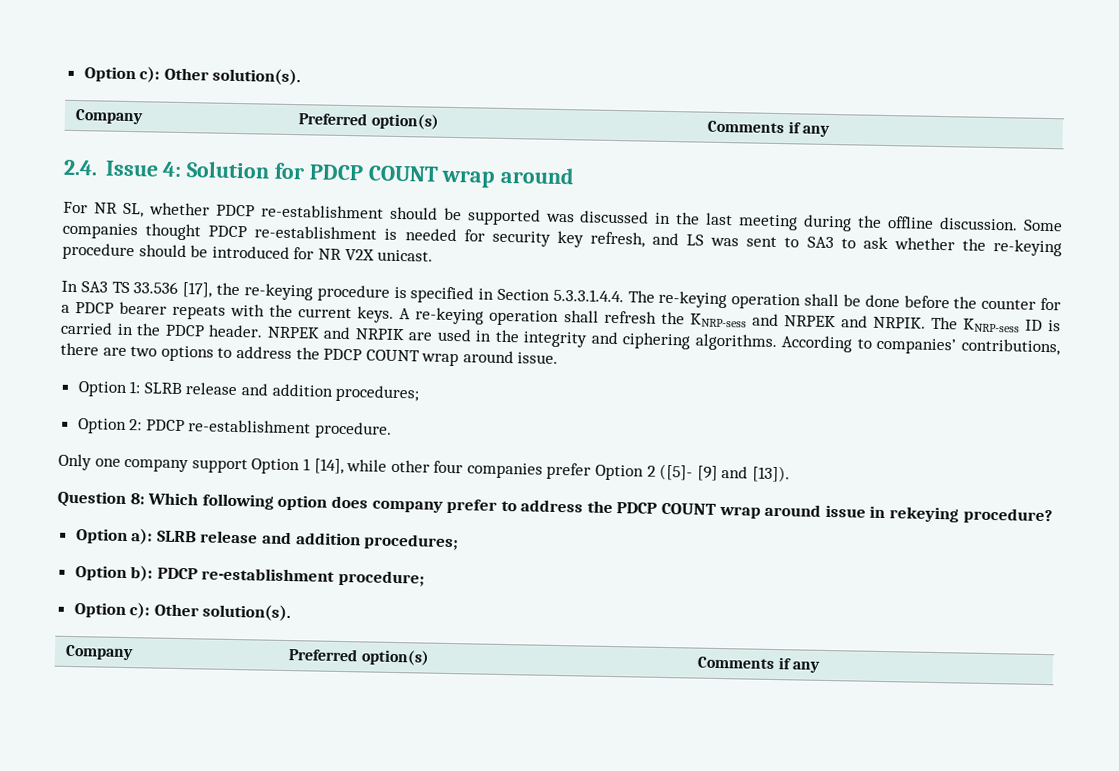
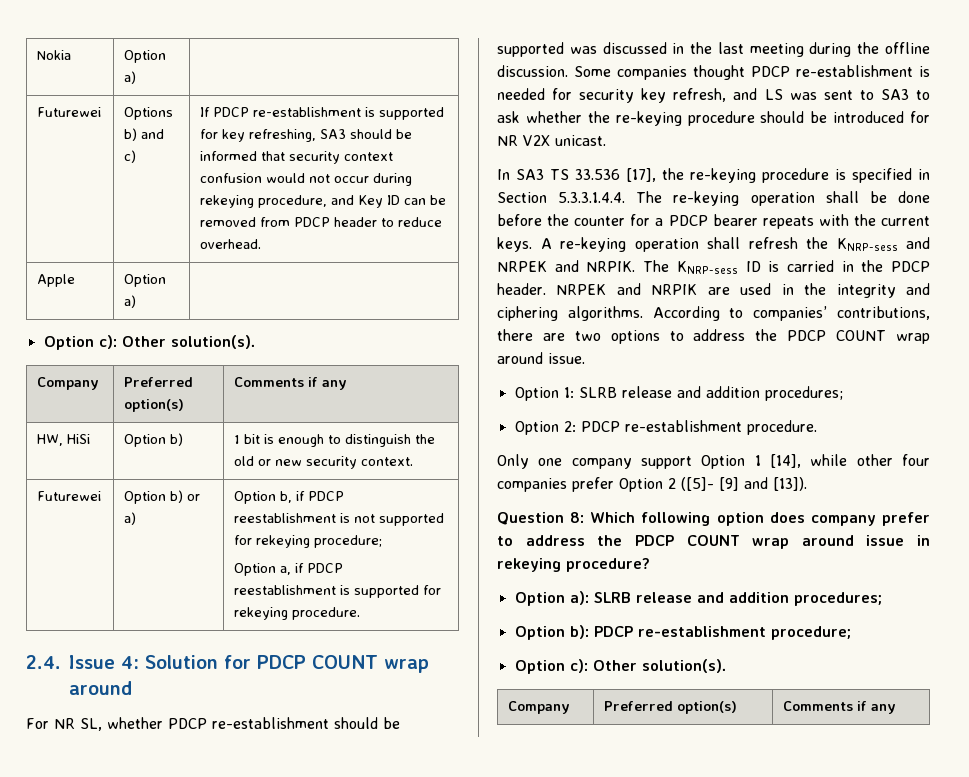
(83, 74) none -> [37,50,72,60] [124,50,167,63] [124,71,137,84] [37,107,102,117] [124,107,174,120] [124,128,165,141] [124,150,137,163] [200,107,445,120] [200,129,413,142] [200,151,394,164] [200,173,413,186] [200,195,447,208] [200,217,443,227] [200,239,262,249] [37,274,76,287] [124,274,167,287] [124,295,137,308] Nokia | Option a) | // Futurewei | Options b) and c) | If PDCP re-establishment is supported for key refreshing, SA3 should be informed that security context confusion would not occur during rekeying procedure, and Key ID can be removed from PDCP header to reduce overhead. // Apple | Option a) | //
(830, 131) none -> [37,434,91,446] [124,433,184,447] [234,434,436,447] [234,456,414,469] [37,491,102,501] [124,490,201,504] [124,512,137,525] [234,491,345,504] [234,513,445,526] [234,535,383,548] [234,563,344,576] [234,585,442,598] [234,607,361,620] // HW, HiSi | Option b) | 1 bit is enough to distinguish the old or new security context. // Futurewei | Option b) or a) | Option b, if PDCP reestablishment is not supported for rekeying procedure; // Option a, if PDCP reestablishment is supported for rekeying procedure.

